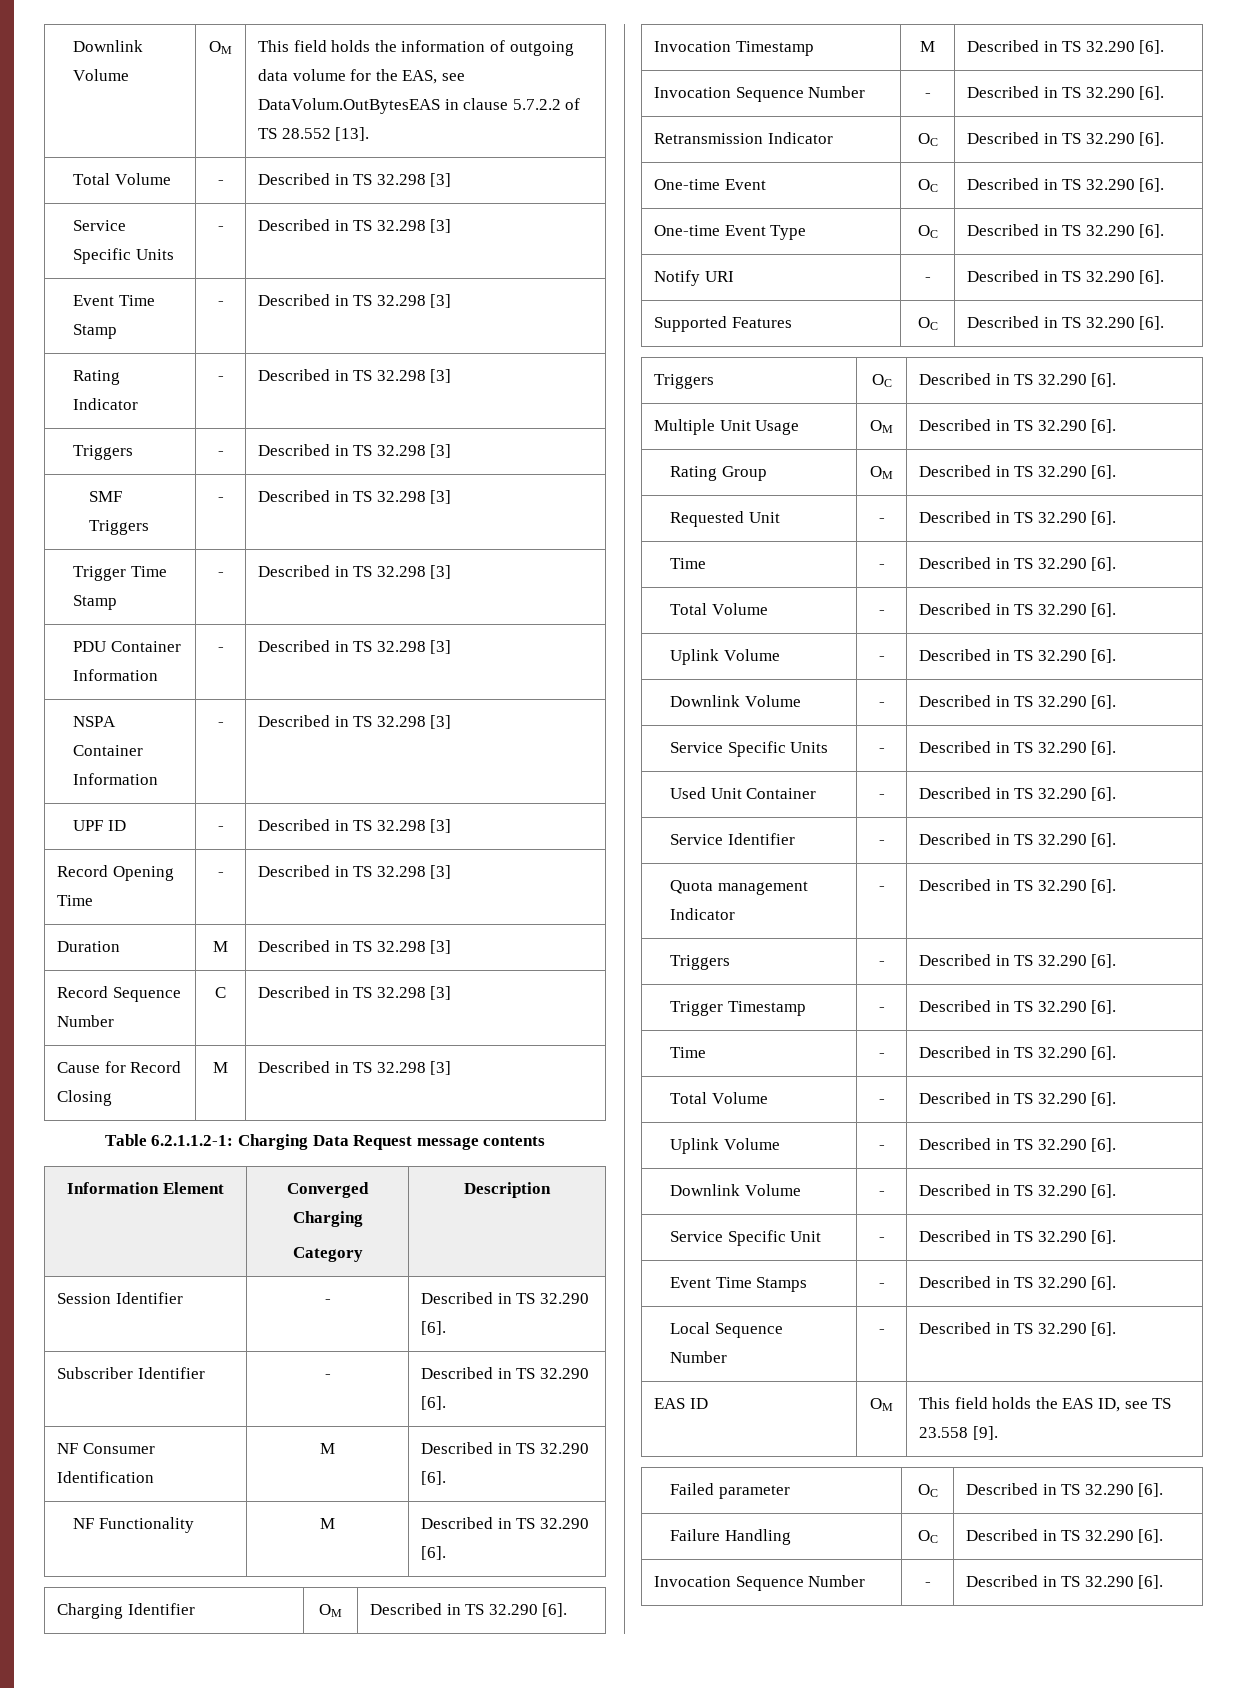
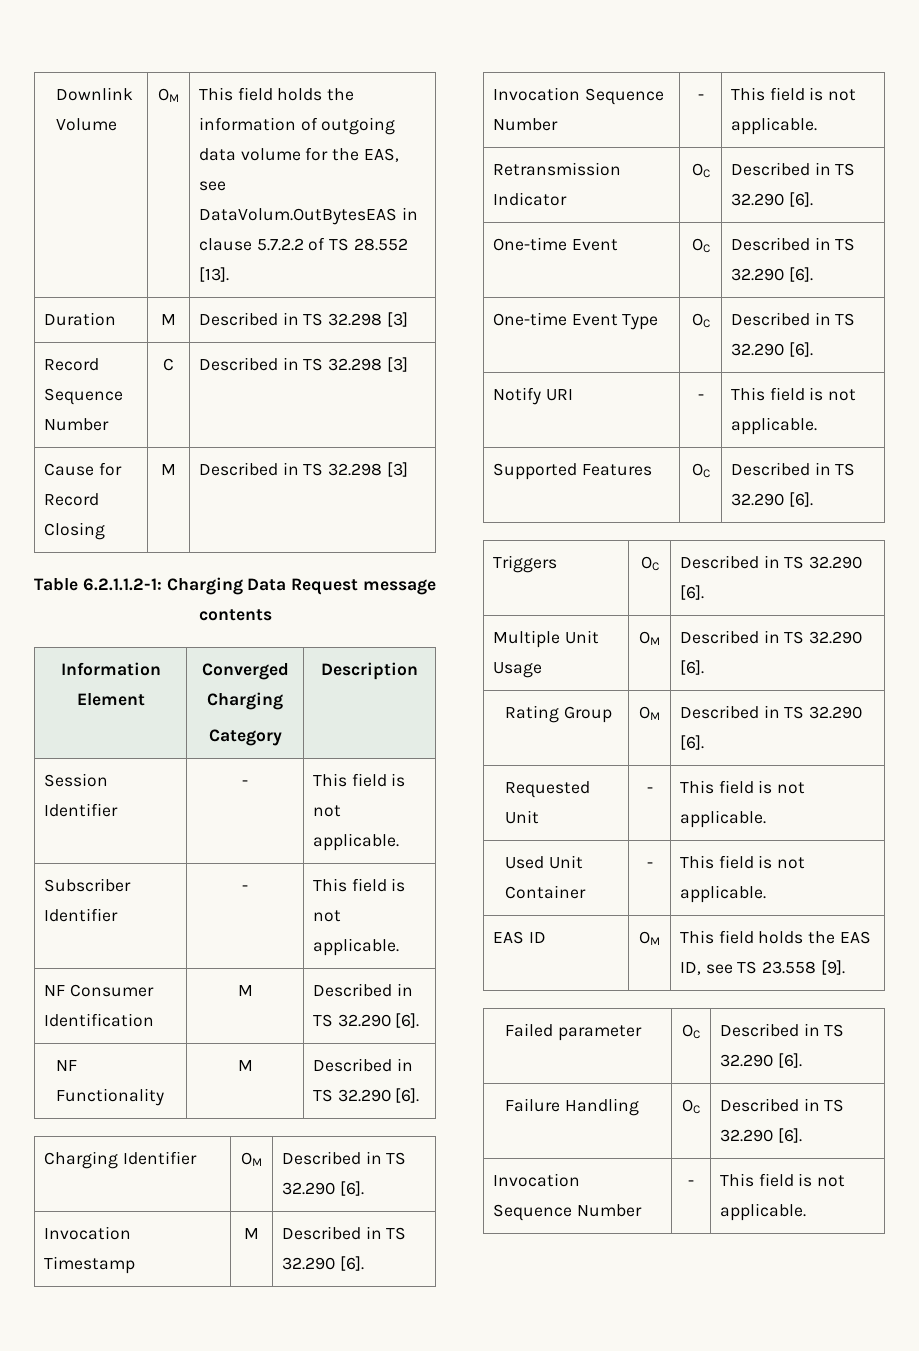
[73,173,171,185] [217,180,224,185] [258,173,452,187] [73,220,127,231] [73,248,174,264] [217,226,224,231] [258,219,452,233] [73,295,155,306] [73,324,118,339] [217,301,224,306] [258,294,452,308] [73,370,121,385] [73,398,139,410] [217,376,224,381] [258,369,452,383] [73,445,134,460] [217,451,224,456] [258,444,452,458] [89,491,123,502] [89,520,150,535] [217,497,224,502] [258,490,452,504] [73,566,167,581] [73,595,118,610] [217,572,224,577] [258,565,452,579] [73,641,181,652] [73,669,159,681] [217,647,224,652] [258,640,452,654] [73,716,117,727] [73,745,144,756] [73,773,159,785] [217,722,224,727] [258,715,452,729] [73,820,126,831] [217,826,224,831] [258,819,452,833] [57,865,174,881] [57,895,94,906] [217,872,224,877] [258,865,452,879] // Total Volume | - | Described in TS 32.298 [3] // Service Specific Units | - | Described in TS 32.298 [3] // Event Time Stamp | - | Described in TS 32.298 [3] // Rating Indicator | - | Described in TS 32.298 [3] // Triggers | - | Described in TS 32.298 [3] // SMF Triggers | - | Described in TS 32.298 [3] // Trigger Time Stamp | - | Described in TS 32.298 [3] // PDU Container Information | - | Described in TS 32.298 [3] // NSPA Container Information | - | Described in TS 32.298 [3] // UPF ID | - | Described in TS 32.298 [3] // Record Opening Time | - | Described in TS 32.298 [3] -> (229, 274) none
[421,1292,589,1304] [421,1321,447,1335] [57,1367,205,1379] [324,1374,331,1379] [421,1367,589,1379] [421,1396,447,1410] Described in TS 32.290 [6]. // Subscriber Identifier | - | Described in TS 32.290 [6]. -> [312,773,406,787] [312,805,341,817] [312,833,399,851] [43,878,131,892] [43,908,118,922] [242,885,248,891] [312,878,406,892] [312,910,341,922] [312,938,399,956] This field is not applicable. // Subscriber Identifier | - | This field is not applicable.
[967,86,1165,100] Described in TS 32.290 [6]. -> [730,87,857,101] [730,117,817,135] This field is not applicable.
[967,270,1165,284] Described in TS 32.290 [6]. -> [730,387,857,401] [730,417,817,435] This field is not applicable.
[919,511,1117,525] [670,558,707,569] [878,564,885,569] [919,557,1117,571] [670,603,768,615] [878,610,885,615] [919,603,1117,617] [670,649,780,665] [878,656,885,661] [919,649,1117,663] [670,695,801,707] [878,702,885,707] [919,695,1117,709] [670,741,829,757] [878,748,885,753] [919,741,1117,755] [670,787,817,799] [878,794,885,799] [919,787,1117,801] [670,833,795,845] [878,840,885,845] [919,833,1117,847] [670,880,808,895] [670,908,736,920] [878,886,885,891] [919,879,1117,893] [670,955,731,970] [878,961,885,966] [919,954,1117,968] [670,1001,806,1016] [878,1007,885,1012] [919,1000,1117,1014] [670,1047,707,1058] [878,1053,885,1058] [919,1046,1117,1060] [670,1092,768,1104] [878,1099,885,1104] [919,1092,1117,1106] [670,1138,780,1154] [878,1145,885,1150] [919,1138,1117,1152] [670,1184,801,1196] [878,1191,885,1196] [919,1184,1117,1198] [670,1230,822,1246] [878,1237,885,1242] [919,1230,1117,1244] [670,1277,808,1292] [878,1283,885,1288] [919,1276,1117,1290] [670,1322,783,1338] [670,1351,728,1363] [878,1329,885,1334] [919,1322,1117,1336] Described in TS 32.290 [6]. // Time | - | Described in TS 32.290 [6]. // Total Volume | - | Described in TS 32.290 [6]. // Uplink Volume | - | Described in TS 32.290 [6]. // Downlink Volume | - | Described in TS 32.290 [6]. // Service Specific Units | - | Described in TS 32.290 [6]. // Used Unit Container | - | Described in TS 32.290 [6]. // Service Identifier | - | Described in TS 32.290 [6]. // Quota management Indicator | - | Described in TS 32.290 [6]. // Triggers | - | Described in TS 32.290 [6]. // Trigger Timestamp | - | Described in TS 32.290 [6]. // Time | - | Described in TS 32.290 [6]. // Total Volume | - | Described in TS 32.290 [6]. // Uplink Volume | - | Described in TS 32.290 [6]. // Downlink Volume | - | Described in TS 32.290 [6]. // Service Specific Unit | - | Described in TS 32.290 [6]. // Event Time Stamps | - | Described in TS 32.290 [6]. // Local Sequence Number | - | Described in TS 32.290 [6]. -> [679,780,806,794] [679,810,766,828] [505,855,583,869] [505,885,587,899] [646,862,653,868] [679,855,806,869] [679,885,766,903] This field is not applicable. // Used Unit Container | - | This field is not applicable.
[966,1575,1164,1589] Described in TS 32.290 [6]. -> [719,1173,846,1187] [719,1203,806,1221] This field is not applicable.

